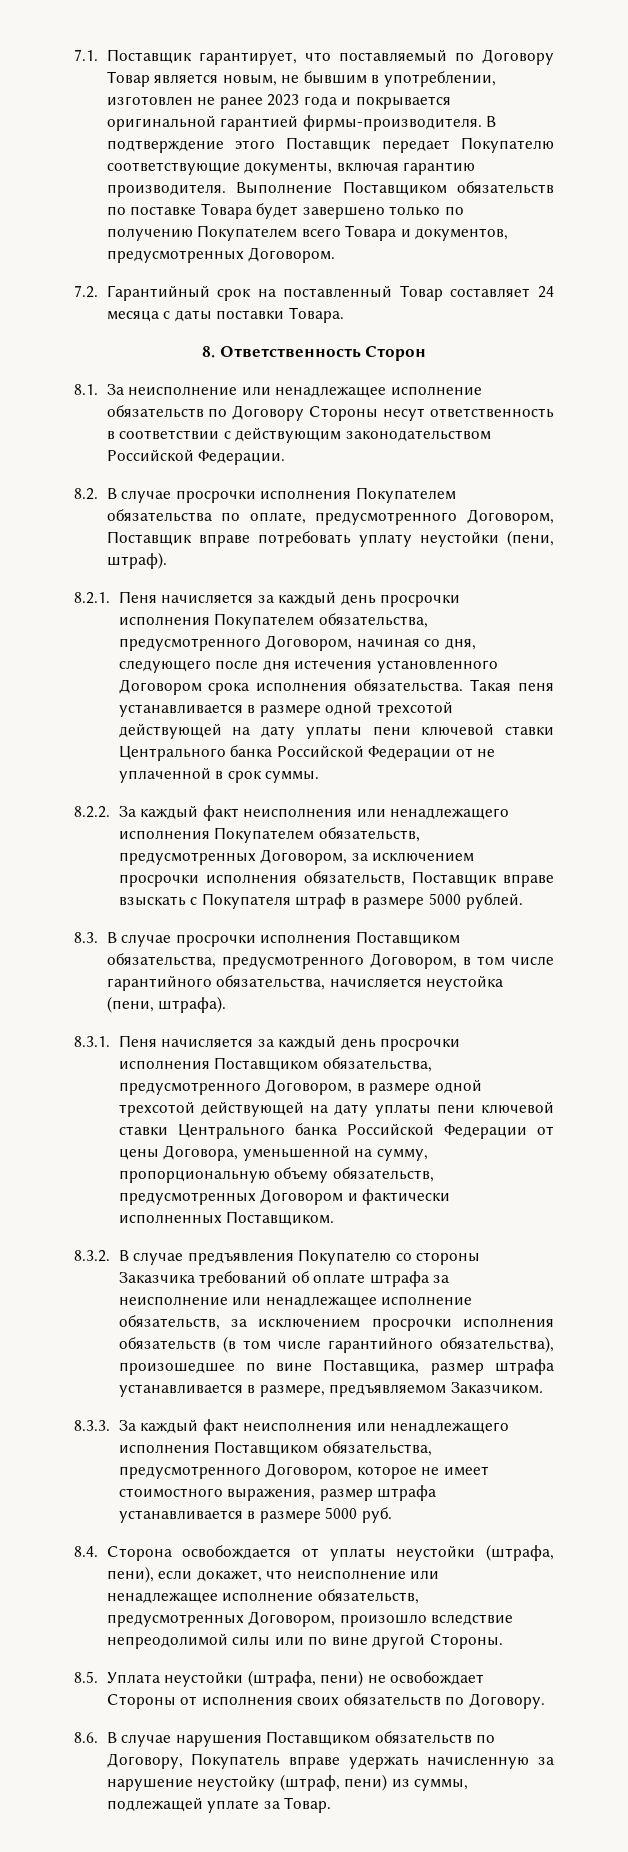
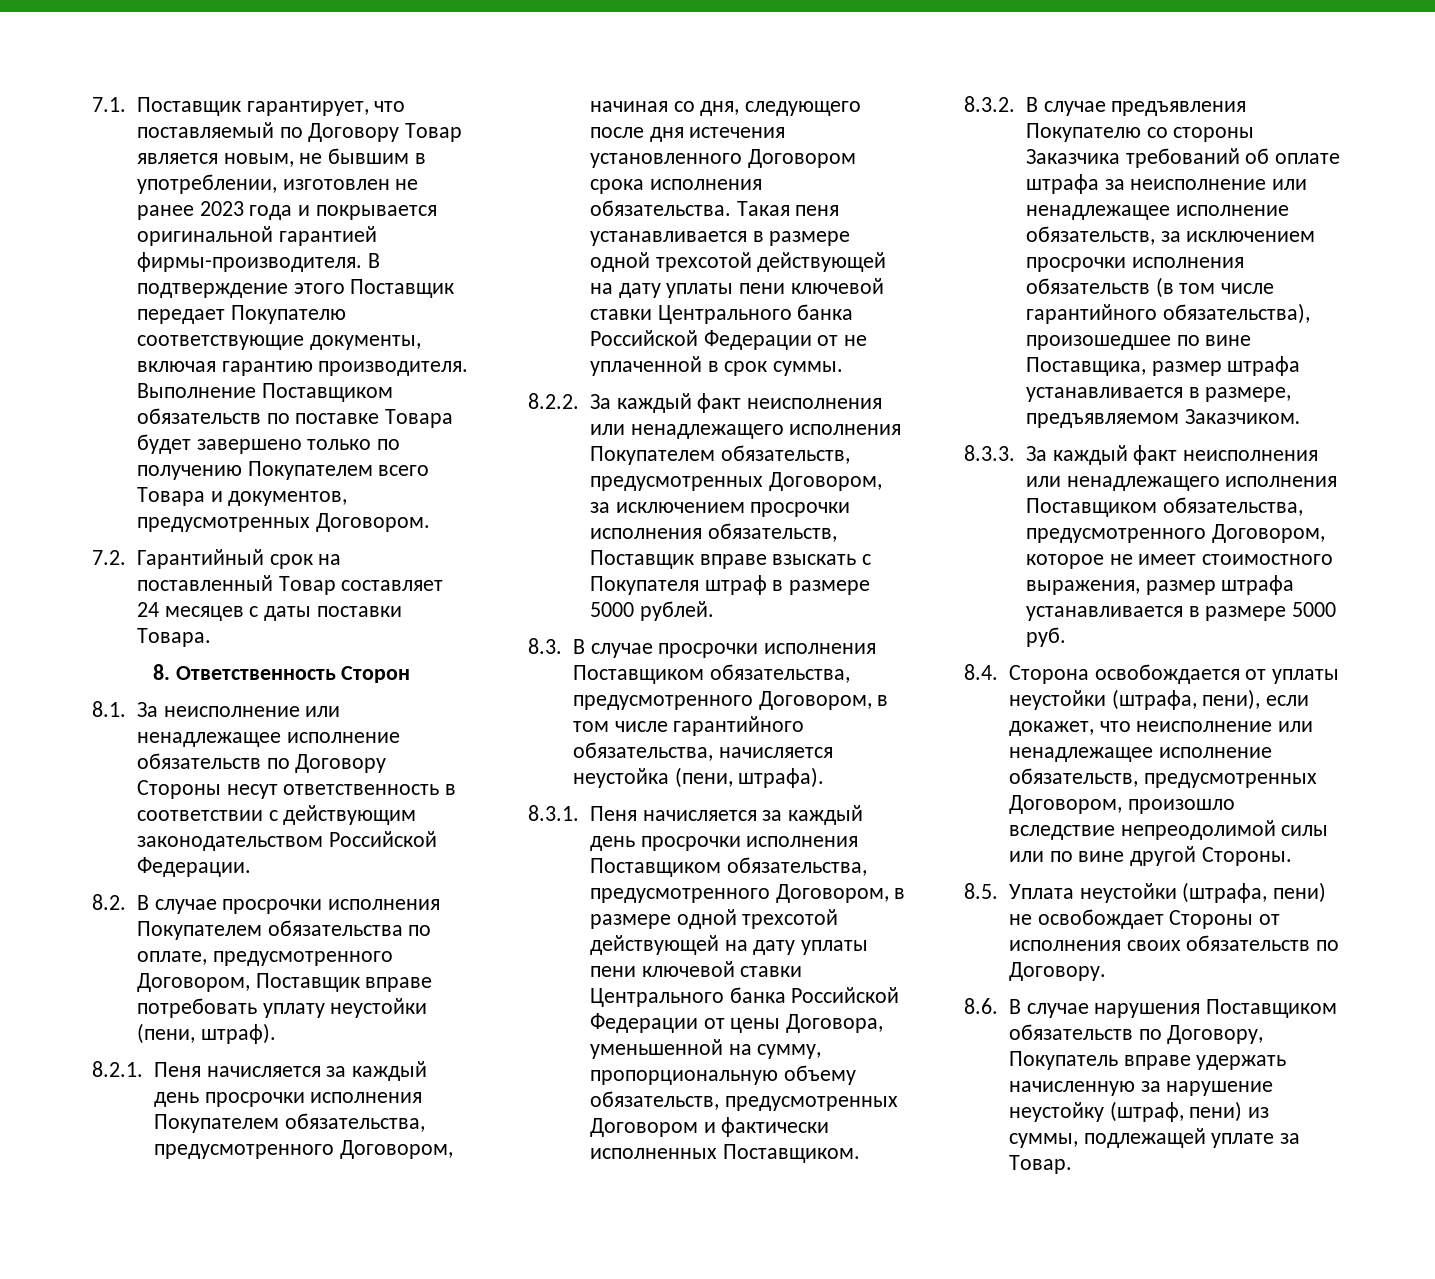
[106,311,159,322] месяца -> [164,606,244,621] месяцев

